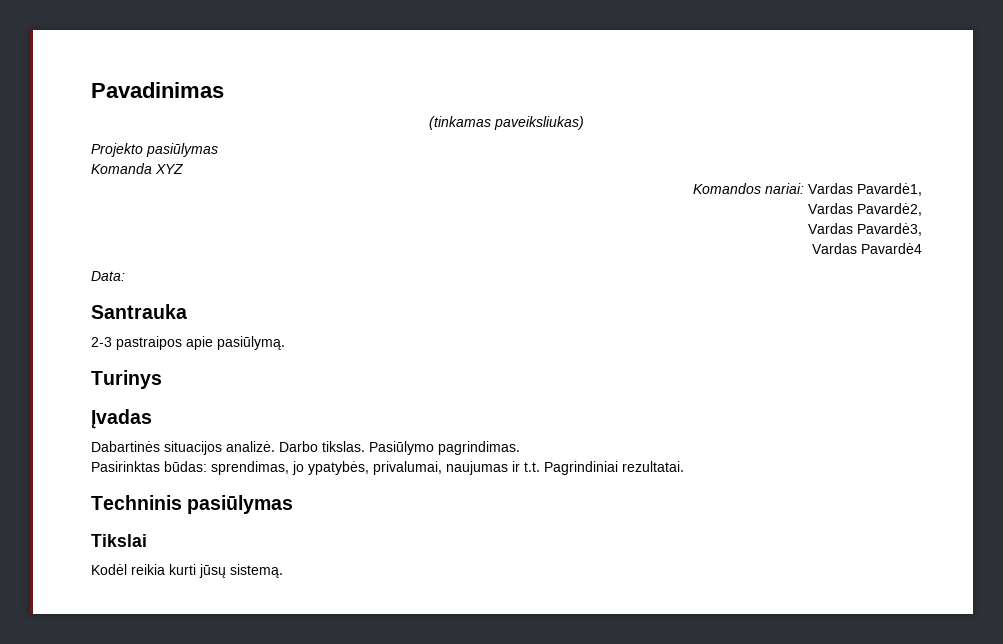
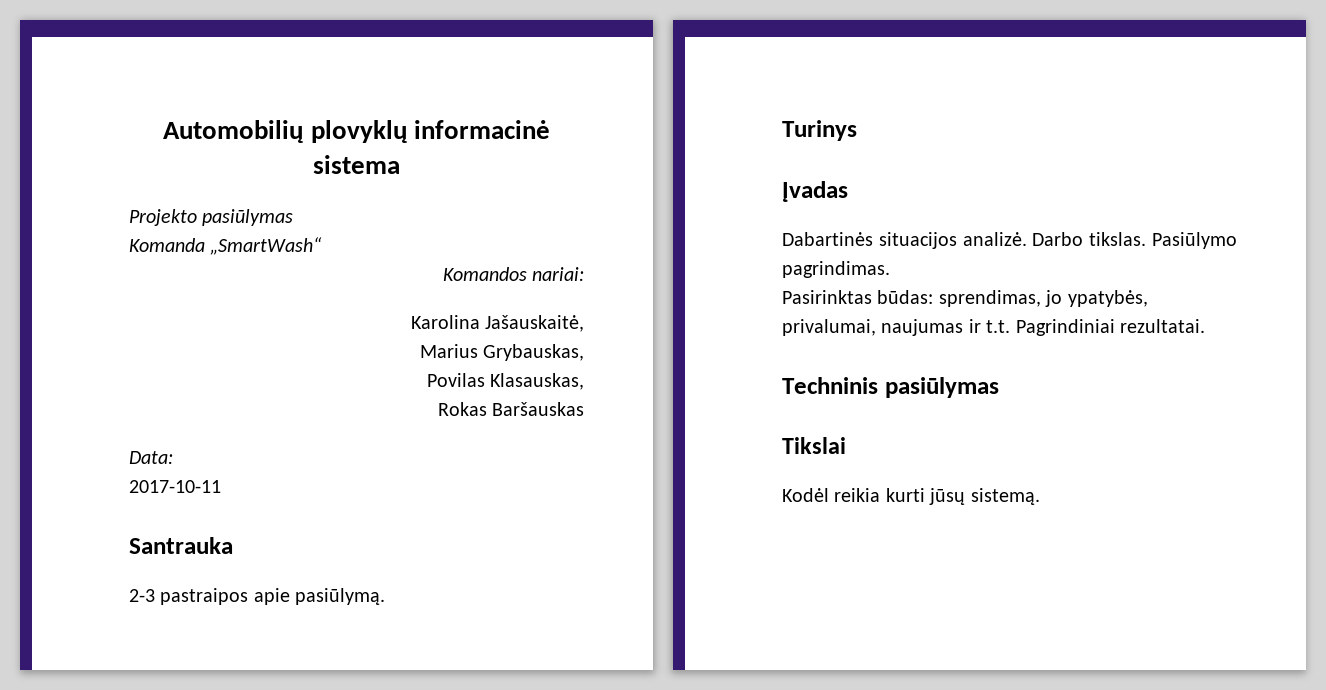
[91,82,224,98] [429,116,584,130] Pavadinimas // (tinkamas paveiksliukas) -> [163,120,550,143] [313,155,400,174] Automobilių plovyklų informacinė sistema
[155,164,183,174] XYZ -> [210,237,323,255] „SmartWash“
[808,183,922,196] [808,203,922,216] [808,223,922,236] [812,243,922,254] Vardas Pavardė1, // Vardas Pavardė2, // Vardas Pavardė3, // Vardas Pavardė4 -> [410,315,584,332] [419,344,584,361] [426,373,584,390] [437,402,584,416] // Karolina Jašauskaitė, // Marius Grybauskas, // Povilas Klasauskas, // Rokas Baršauskas
(125, 276) none -> [129,480,221,493] // 2017-10-11

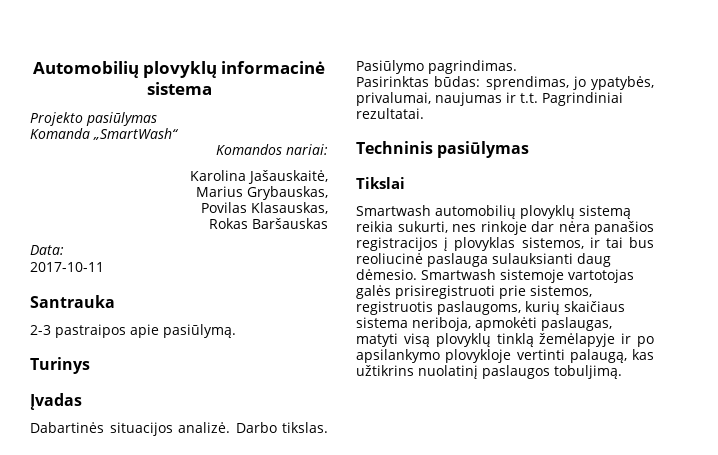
[782,488,1040,505] Kodėl reikia kurti jūsų sistemą. -> [356,205,631,219] [356,221,654,235] [356,237,654,251] [356,253,611,267] [356,269,634,283] [356,285,592,299] [356,301,625,315] [356,317,612,331] [356,333,654,347] [356,349,654,363] [356,365,622,379] Smartwash automobilių plovyklų sistemą reikia sukurti, nes rinkoje dar nėra panašios registracijos į plovyklas sistemos, ir tai bus reoliucinė paslauga sulauksianti daug dėmesio. Smartwash sistemoje vartotojas galės prisiregistruoti prie sistemos, registruotis paslaugoms, kurių skaičiaus sistema neriboja, apmokėti paslaugas, matyti visą plovyklų tinklą žemėlapyje ir po apsilankymo plovykloje vertinti palaugą, kas užtikrins nuolatinį paslaugos tobuljimą.

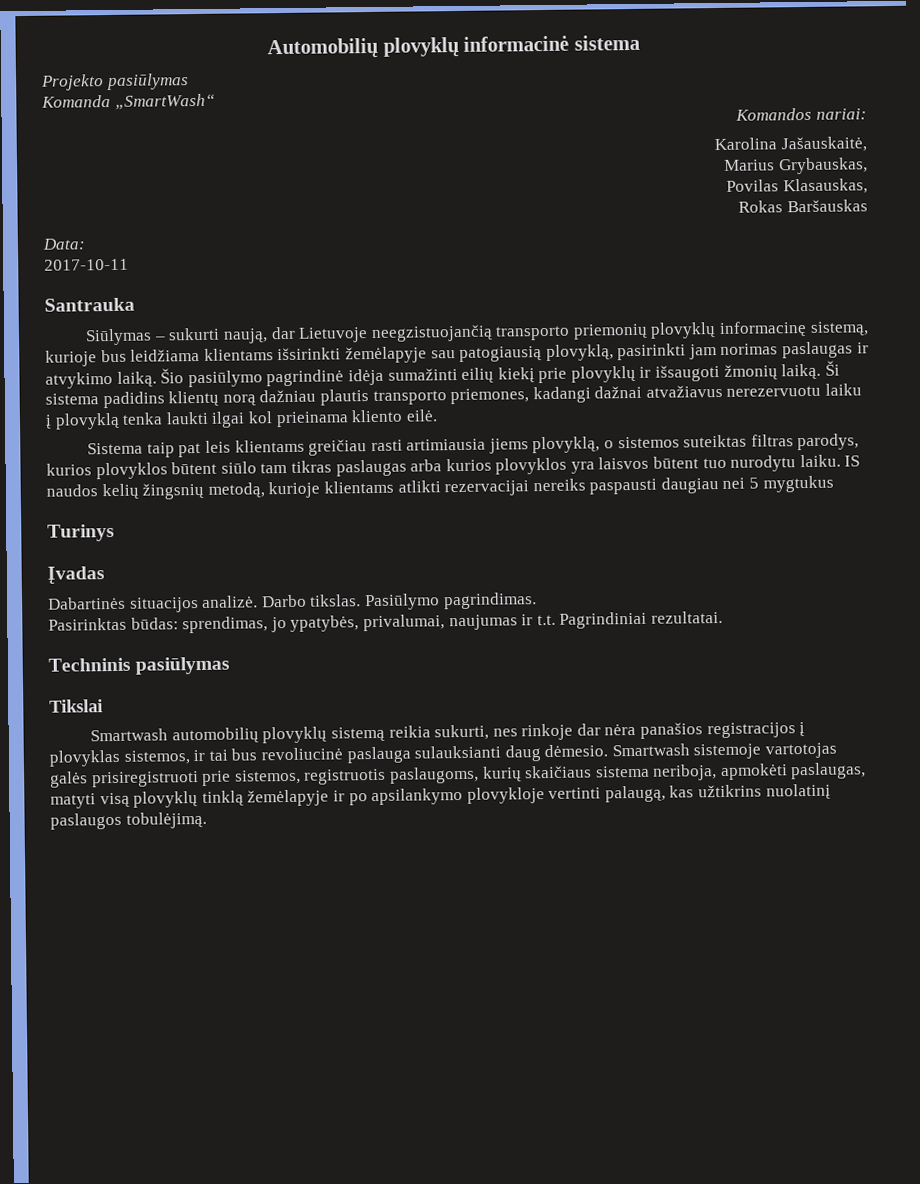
[30,324,236,338] 2-3 pastraipos apie pasiūlymą. -> [85,320,869,346] [45,341,869,367] [45,360,840,389] [45,383,863,409] [45,409,438,430] [87,433,860,458] [46,454,861,480] [46,475,834,500] Siūlymas – sukurti naują, dar Lietuvoje neegzistuojančią transporto priemonių plovyklų informacinę sistemą, kurioje bus leidžiama klientams išsirinkti žemėlapyje sau patogiausią plovyklą, pasirinkti jam norimas paslaugas ir atvykimo laiką. Šio pasiūlymo pagrindinė idėja sumažinti eilių kiekį prie plovyklų ir išsaugoti žmonių laiką. Ši sistema padidins klientų norą dažniau plautis transporto priemones, kadangi dažnai atvažiavus nerezervuotu laiku į plovyklą tenka laukti ilgai kol prieinama kliento eilė. // Sistema taip pat leis klientams greičiau rasti artimiausia jiems plovyklą, o sistemos suteiktas filtras parodys, kurios plovyklos būtent siūlo tam tikras paslaugas arba kurios plovyklos yra laisvos būtent tuo nurodytu laiku. IS naudos kelių žingsnių metodą, kurioje klientams atlikti rezervacijai nereiks paspausti daugiau nei 5 mygtukus
[356,253,423,264] reoliucinė -> [260,747,343,761] revoliucinė
[554,365,622,379] tobuljimą. -> [125,811,207,829] tobulėjimą.

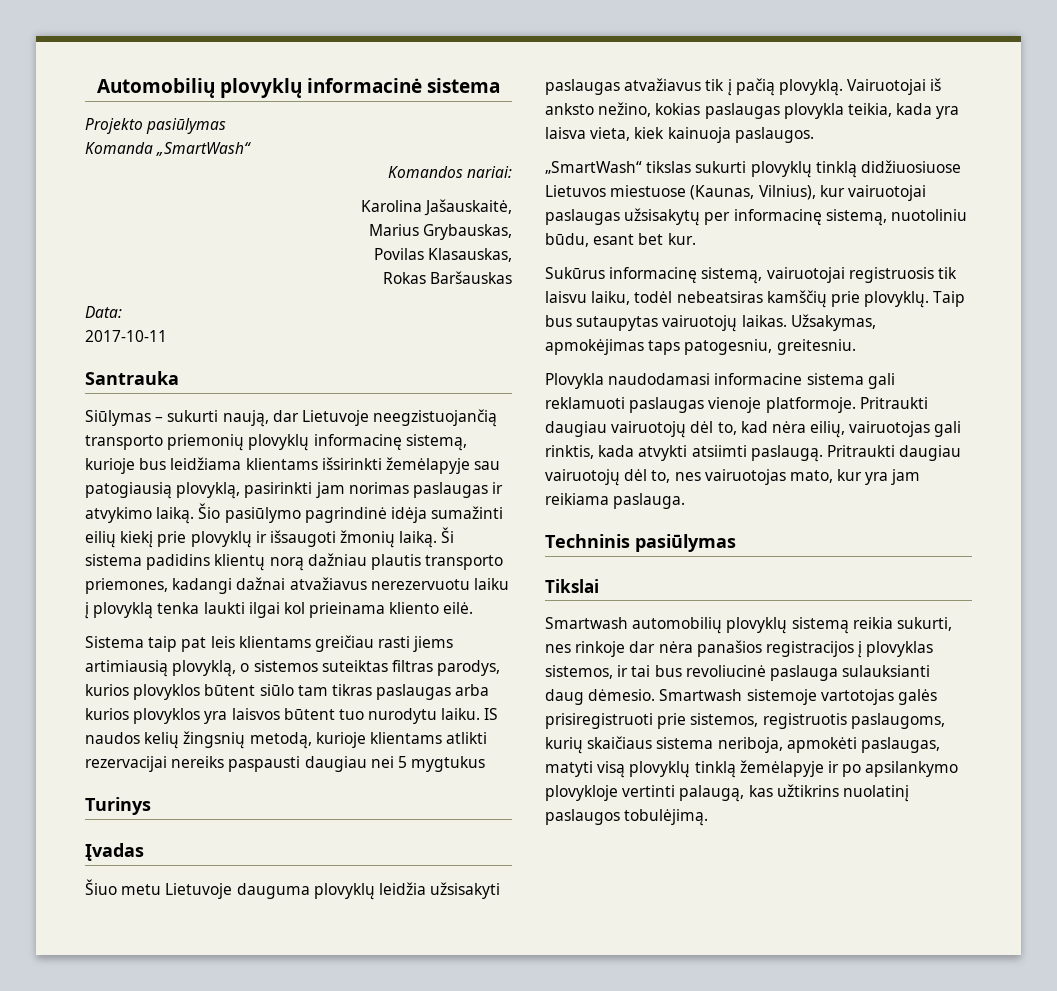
[406,438,529,454] artimiausia jiems -> [413,636,454,652] [85,660,168,677] jiems artimiausią
[48,592,537,613] [48,610,723,634] Dabartinės situacijos analizė. Darbo tikslas. Pasiūlymo pagrindimas. // Pasirinktas būdas: sprendimas, jo ypatybės, privalumai, naujumas ir t.t. Pagrindiniai rezultatai. -> [85,879,501,900] [545,78,942,96] [545,102,960,119] [545,127,814,143] [545,160,961,178] [545,185,926,201] [545,208,967,226] [545,233,696,247] [545,267,957,284] [545,290,966,308] [545,314,876,332] [545,339,856,355] [545,373,895,389] [545,397,928,413] [545,421,962,438] [545,445,962,462] [545,469,921,486] [545,493,686,509] Šiuo metu Lietuvoje dauguma plovyklų leidžia užsisakyti paslaugas atvažiavus tik į pačią plovyklą. Vairuotojai iš anksto nežino, kokias paslaugas plovykla teikia, kada yra laisva vieta, kiek kainuoja paslaugos. // „SmartWash“ tikslas sukurti plovyklų tinklą didžiuosiuose Lietuvos miestuose (Kaunas, Vilnius), kur vairuotojai paslaugas užsisakytų per informacinę sistemą, nuotoliniu būdu, esant bet kur. // Sukūrus informacinę sistemą, vairuotojai registruosis tik laisvu laiku, todėl nebeatsiras kamščių prie plovyklų. Taip bus sutaupytas vairuotojų laikas. Užsakymas, apmokėjimas taps patogesniu, greitesniu. // Plovykla naudodamasi informacine sistema gali reklamuoti paslaugas vienoje platformoje. Pritraukti daugiau vairuotojų dėl to, kad nėra eilių, vairuotojas gali rinktis, kada atvykti atsiimti paslaugą. Pritraukti daugiau vairuotojų dėl to, nes vairuotojas mato, kur yra jam reikiama paslauga.

